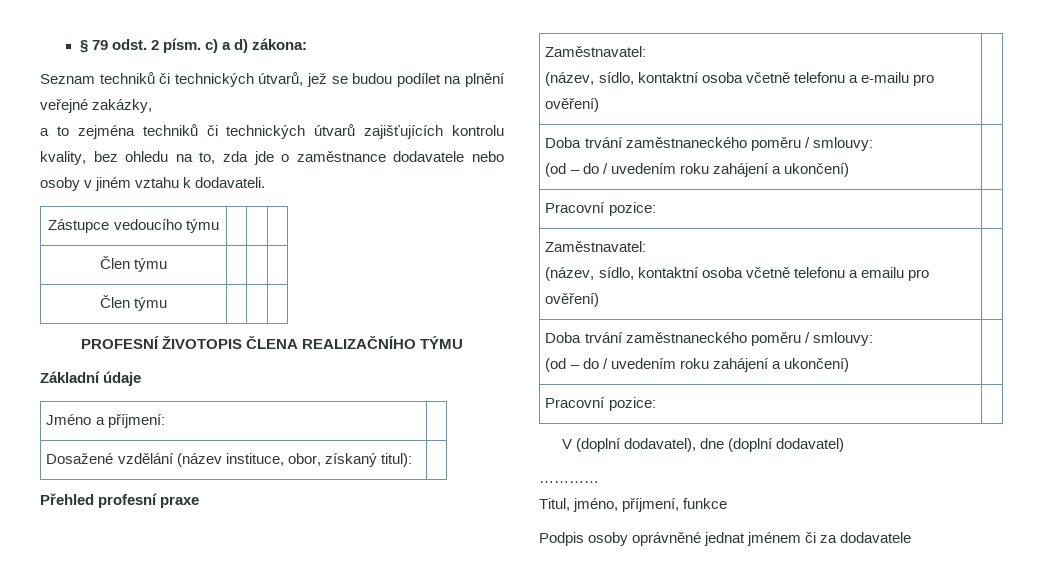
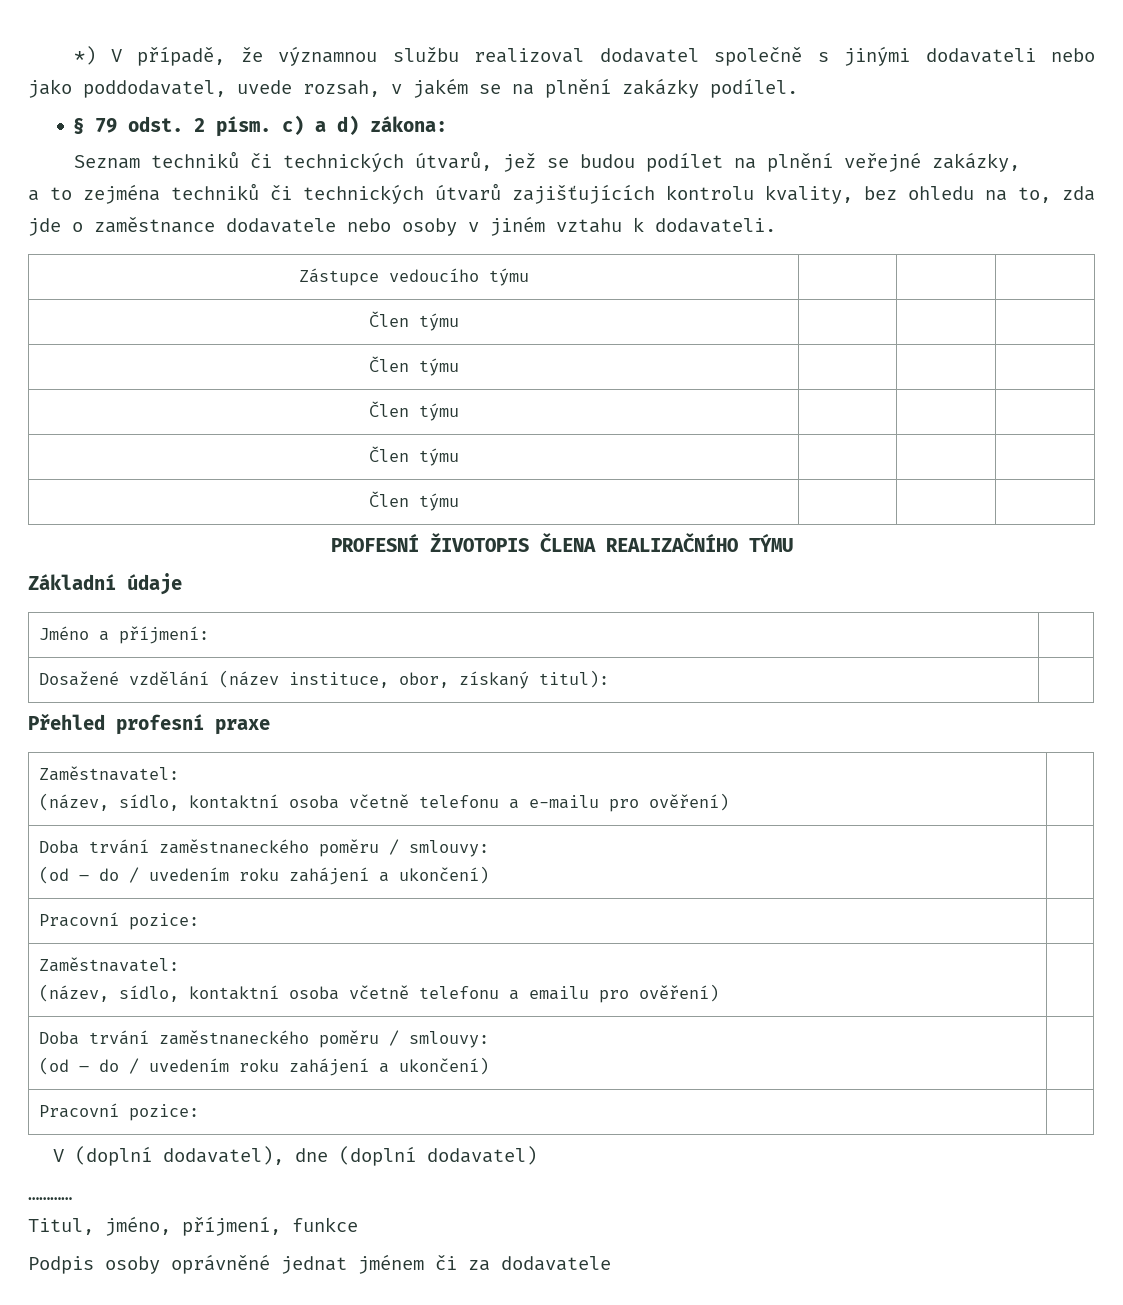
(79, 46) none -> [73,46,1095,66] [28,78,798,98] *) V případě, že významnou službu realizoval dodavatel společně s jinými dodavateli nebo jako poddodavatel, uvede rozsah, v jakém se na plnění zakázky podílel. //
(168, 304) none -> [368,401,459,421] [368,446,459,466] [368,491,459,511] // Člen týmu | | | // Člen týmu | | | // Člen týmu | | |

